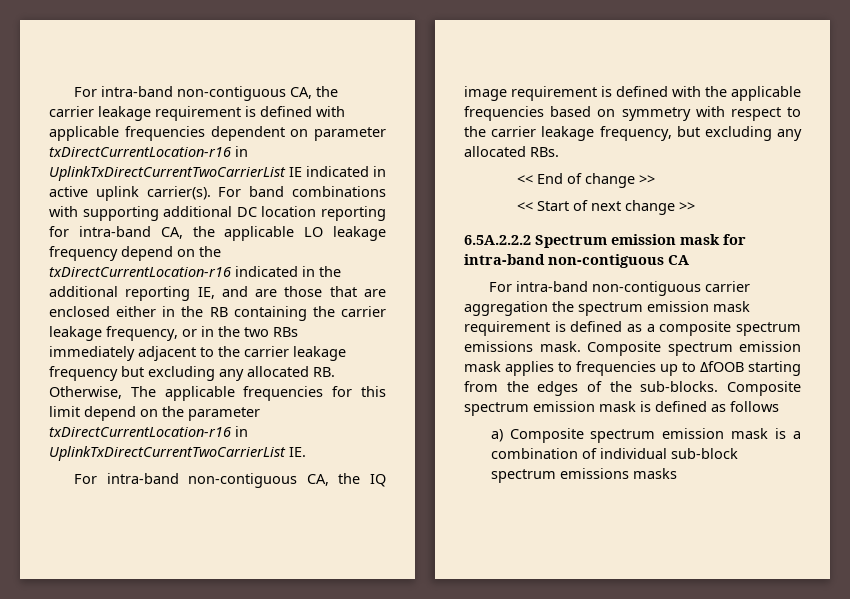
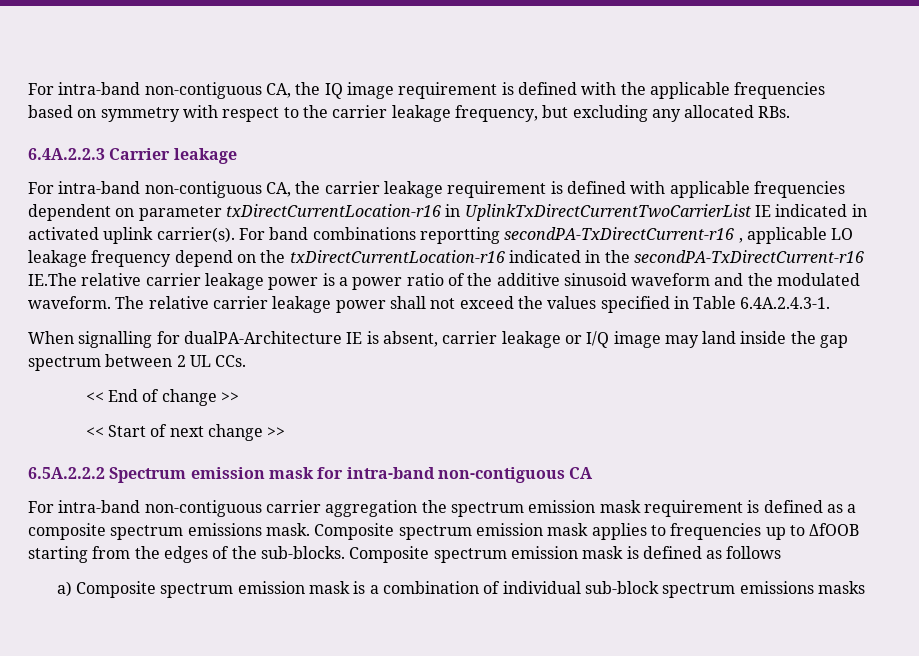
[74,86,339,101] [49,106,345,121] [49,126,386,141] [49,146,248,157] [49,166,386,181] [49,186,386,201] [49,206,386,221] [49,226,386,241] [49,246,221,261] [49,266,341,277] [49,286,386,301] [49,306,386,321] [49,326,298,341] [49,346,346,361] [49,366,335,381] [49,386,386,401] [49,406,260,421] [49,426,248,437] [49,446,306,461] [74,473,361,488] For intra-band non-contiguous CA, the carrier leakage requirement is defined with applicable frequencies dependent on parameter txDirectCurrentLocation-r16 in UplinkTxDirectCurrentTwoCarrierList IE indicated in active uplink carrier(s). For band combinations with supporting additional DC location reporting for intra-band CA, the applicable LO leakage frequency depend on the txDirectCurrentLocation-r16 indicated in the additional reporting IE, and are those that are enclosed either in the RB containing the carrier leakage frequency, or in the two RBs immediately adjacent to the carrier leakage frequency but excluding any allocated RB. Otherwise, The applicable frequencies for this limit depend on the parameter txDirectCurrentLocation-r16 in UplinkTxDirectCurrentTwoCarrierList IE. // For intra-band non-contiguous CA, the -> [28,82,321,99] For intra-band non-contiguous CA, the
(559, 152) none -> [28,148,237,164] [28,181,845,198] [28,204,867,221] [28,227,854,244] [28,250,864,267] [28,273,861,290] [28,296,831,313] [28,331,849,348] [28,354,247,371] // 6.4A.2.2.3 Carrier leakage // For intra-band non-contiguous CA, the carrier leakage requirement is defined with applicable frequencies dependent on parameter txDirectCurrentLocation-r16 in UplinkTxDirectCurrentTwoCarrierList IE indicated in activated uplink carrier(s). For band combinations reportting secondPA-TxDirectCurrent-r16 , applicable LO leakage frequency depend on the txDirectCurrentLocation-r16 indicated in the secondPA-TxDirectCurrent-r16 IE.The relative carrier leakage power is a power ratio of the additive sinusoid waveform and the modulated waveform. The relative carrier leakage power shall not exceed the values specified in Table 6.4A.2.4.3-1. // When signalling for dualPA-Architecture IE is absent, carrier leakage or I/Q image may land inside the gap spectrum between 2 UL CCs.

